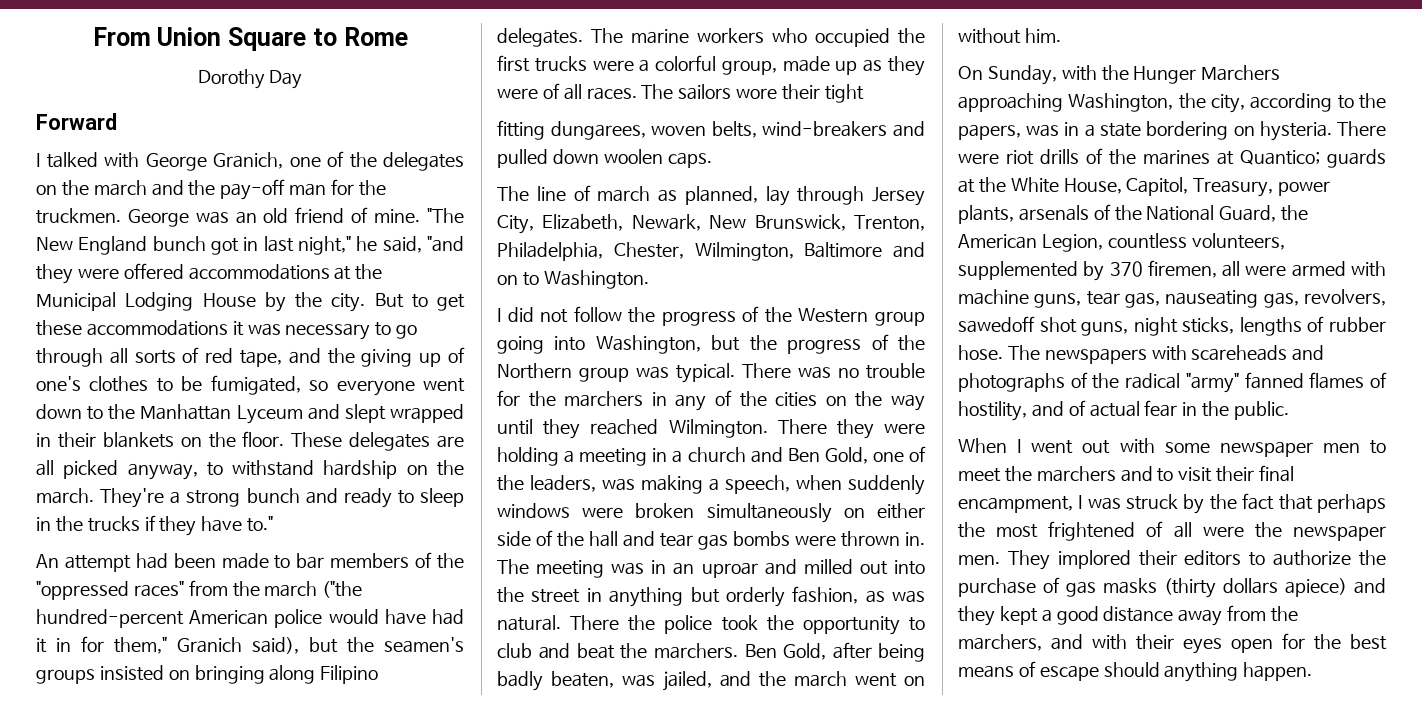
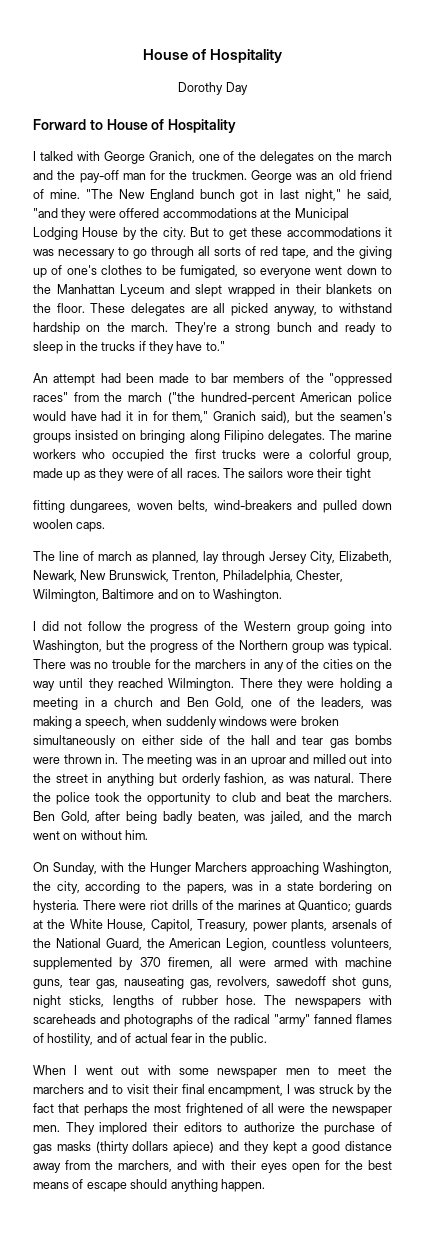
[92,27,408,51] From Union Square to Rome -> [142,49,283,63] House of Hospitality
(117, 121) none -> [89,119,237,133] to House of Hospitality

